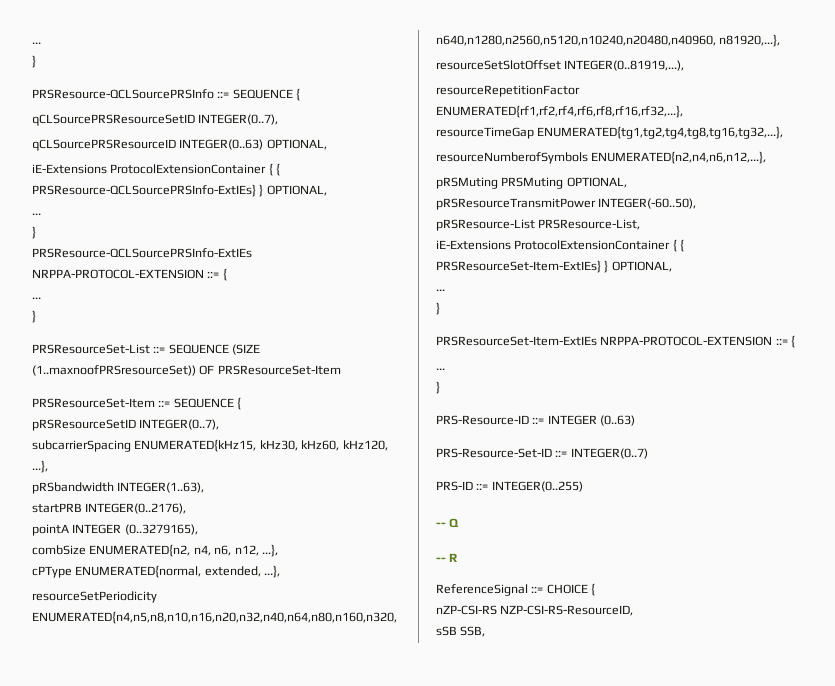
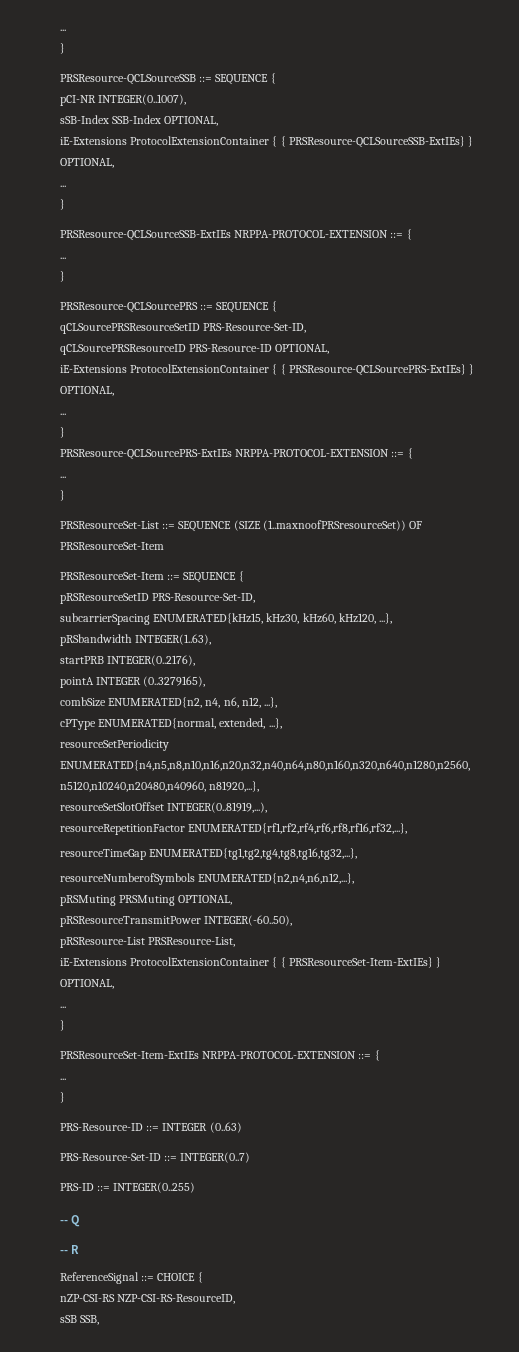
[32,42,41,44] [32,55,36,68] [32,88,301,101] [32,114,279,126] [32,139,327,151] [32,163,281,176] [32,184,327,197] [32,213,41,215] [32,226,36,239] [32,248,252,258] ... // } // PRSResource-QCLSourcePRSInfo ::= SEQUENCE { // qCLSourcePRSResourceSetID INTEGER(0..7), // qCLSourcePRSResourceID INTEGER(0..63) OPTIONAL, // iE-Extensions ProtocolExtensionContainer { { PRSResource-QCLSourcePRSInfo-ExtIEs} } OPTIONAL, // ... // } // PRSResource-QCLSourcePRSInfo-ExtIEs -> [60,29,66,31] [60,43,65,54] [60,73,276,85] [60,94,187,106] [60,115,219,126] [60,136,474,148] [60,158,114,168] [60,185,66,187] [60,199,65,210] [60,229,412,241] [60,257,66,259] [60,271,65,282] [60,301,277,313] [60,323,307,334] [60,344,330,355] [60,364,475,376] [60,386,114,396] [60,413,66,415] [60,427,65,438] [60,449,232,460] ... // } // PRSResource-QCLSourceSSB ::= SEQUENCE { // pCI-NR INTEGER(0..1007), // sSB-Index SSB-Index OPTIONAL, // iE-Extensions ProtocolExtensionContainer { { PRSResource-QCLSourceSSB-ExtIEs} } OPTIONAL, // ... // } // PRSResource-QCLSourceSSB-ExtIEs NRPPA-PROTOCOL-EXTENSION ::= { // ... // } // PRSResource-QCLSourcePRS ::= SEQUENCE { // qCLSourcePRSResourceSetID PRS-Resource-Set-ID, // qCLSourcePRSResourceID PRS-Resource-ID OPTIONAL, // iE-Extensions ProtocolExtensionContainer { { PRSResource-QCLSourcePRS-ExtIEs} } OPTIONAL, // ... // } // PRSResource-QCLSourcePRS-ExtIEs
[139,419,220,430] INTEGER(0..7), -> [152,593,256,603] PRS-Resource-Set-ID,

